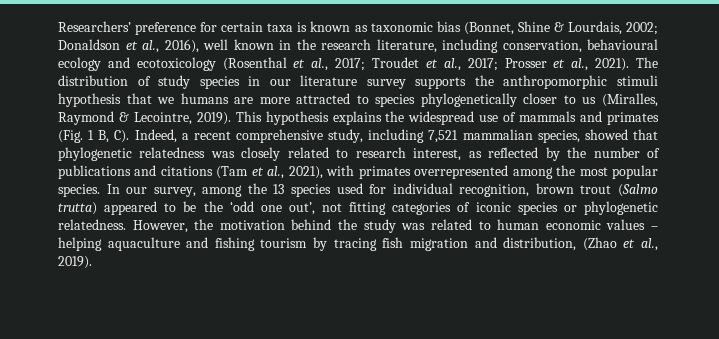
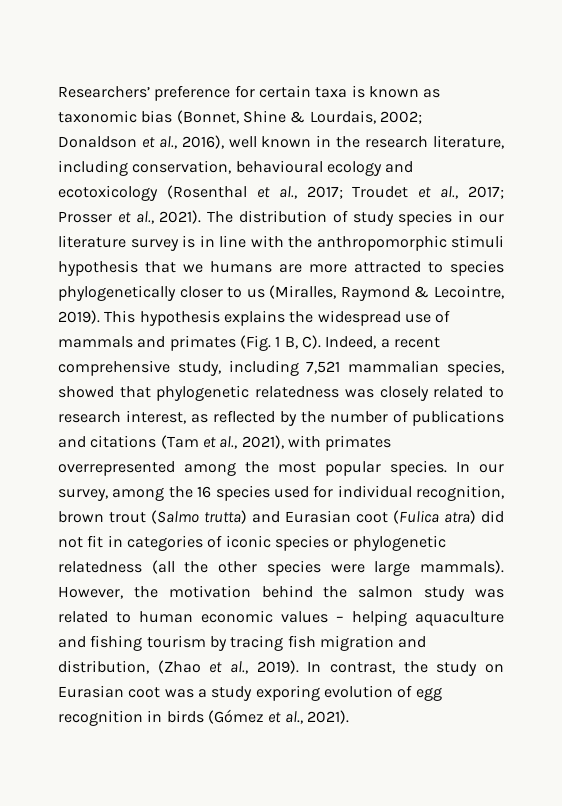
[415,77,467,89] supports -> [182,235,284,248] is in line with
[273,184,285,194] 13 -> [197,486,212,498] 16
[104,201,387,215] appeared to be the ‘odd one out’, not fitting -> [252,510,504,524] [58,535,123,548] and Eurasian coot (Fulica atra) did not fit in
[58,219,126,230] relatedness. -> [58,560,505,576] relatedness (all the other species were large mammals).
(358, 224) none -> [358,586,414,598] salmon
(92, 262) none -> [307,661,505,676] [58,685,442,701] [58,709,349,726] In contrast, the study on Eurasian coot was a study exporing evolution of egg recognition in birds (Gómez et al., 2021).

